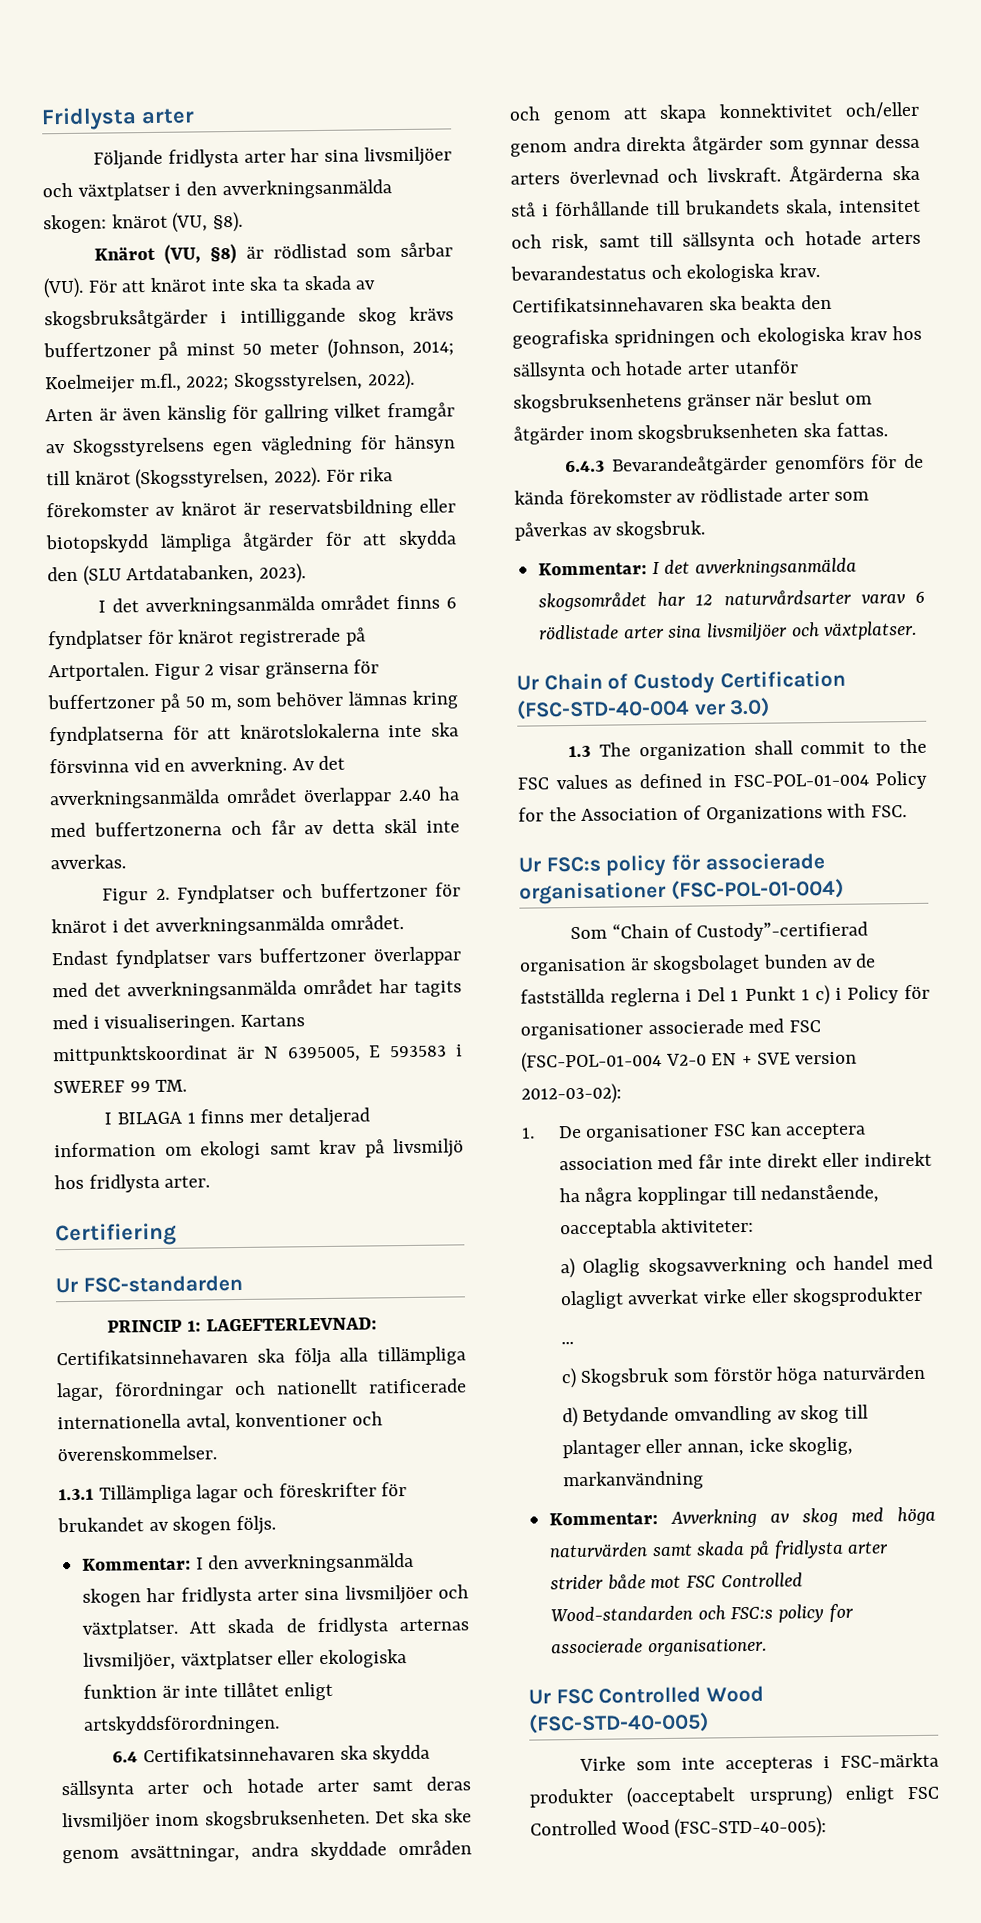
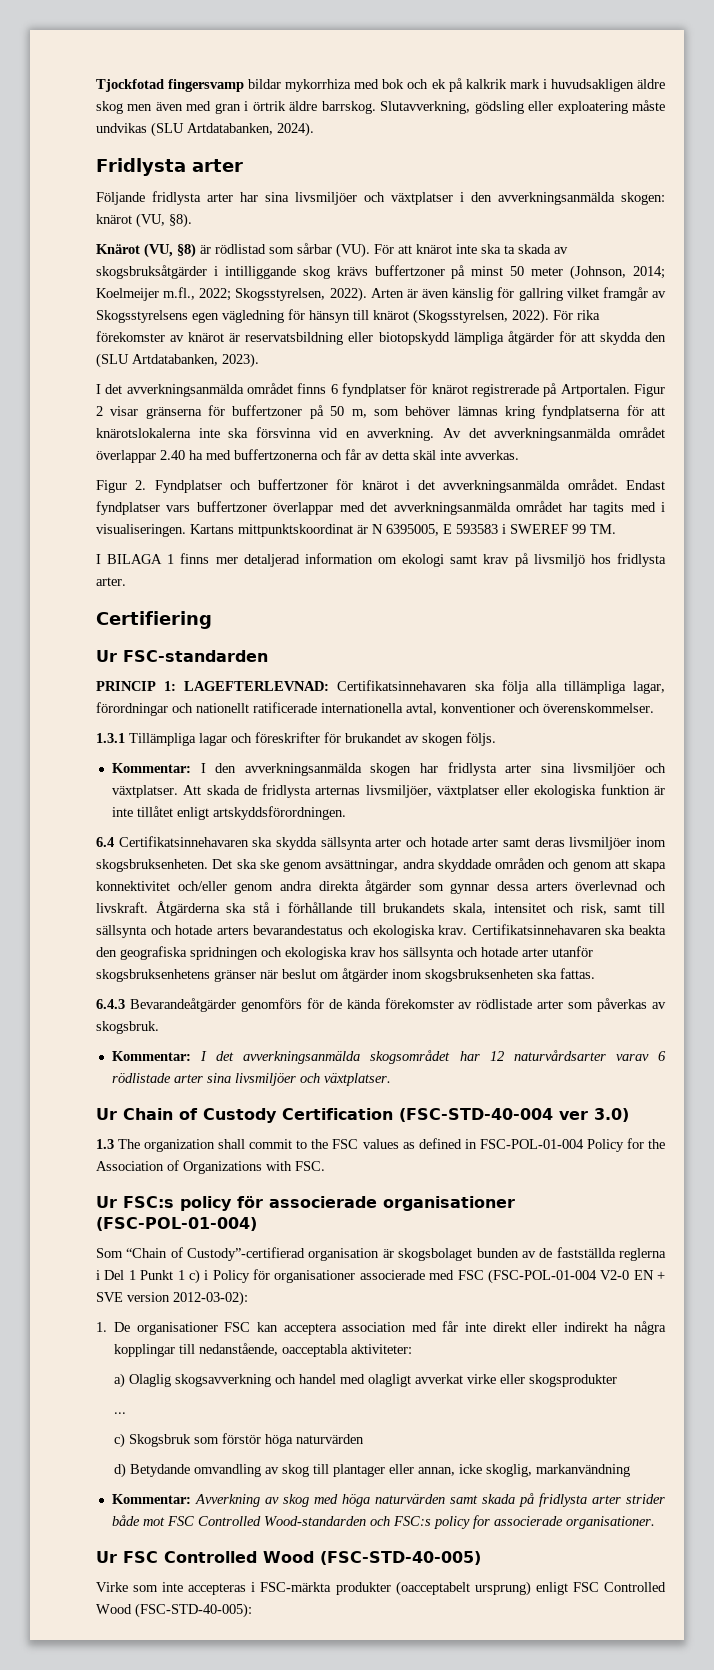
(41, 119) none -> [96,78,666,92] [96,100,665,114] [96,122,314,137] Tjockfotad fingersvamp bildar mykorrhiza med bok och ek på kalkrik mark i huvudsakligen äldre skog men även med gran i örtrik äldre barrskog. Slutavverkning, gödsling eller exploatering måste undvikas (SLU Artdatabanken, 2024). //

